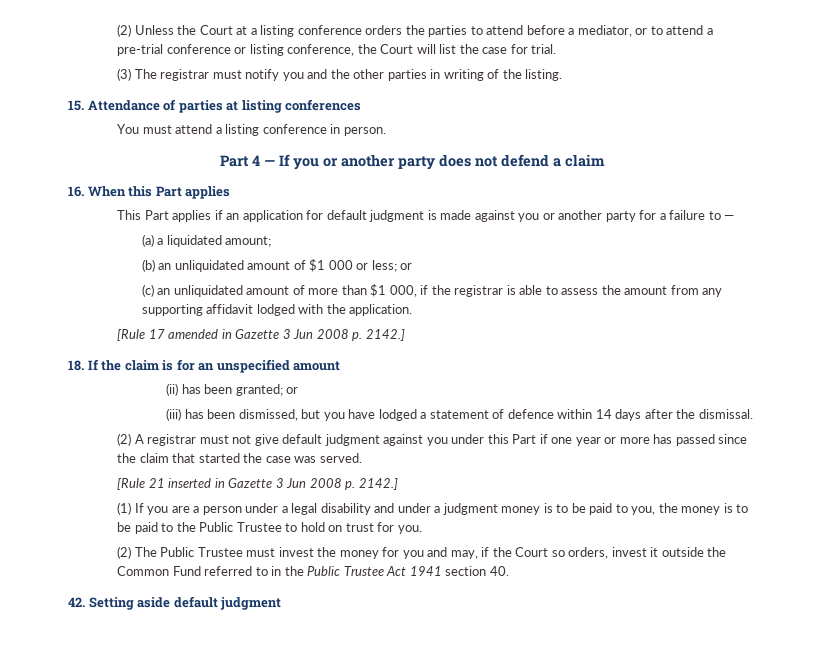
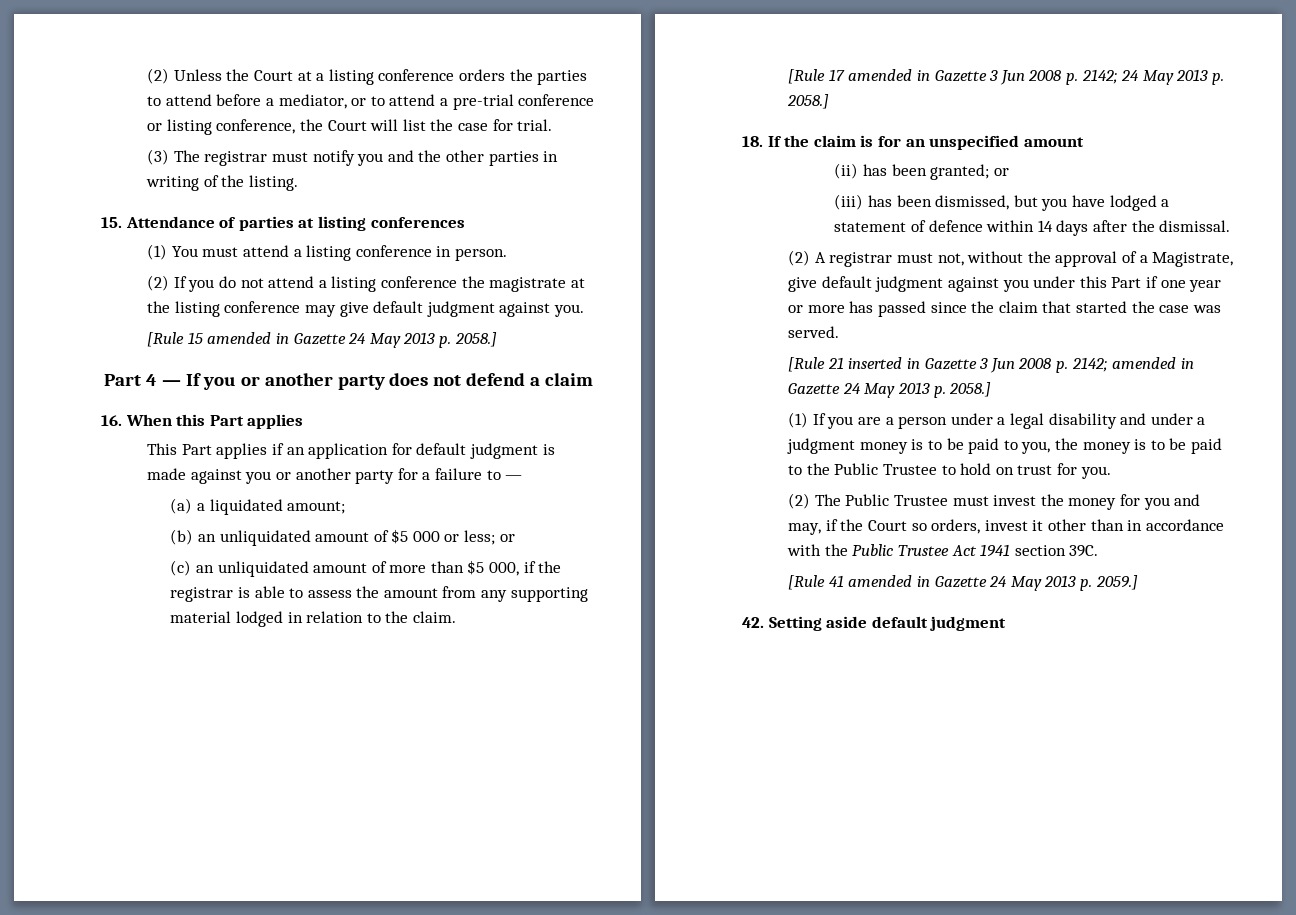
(362, 105) none -> [147,244,168,260] (1)
(386, 131) none -> [147,275,585,292] [147,301,584,317] [147,332,497,348] // (2) If you do not attend a listing conference the magistrate at the listing conference may give default judgment against you. // [Rule 15 amended in Gazette 24 May 2013 p. 2058.]
[309,259,326,272] $1 -> [391,529,409,544] $5
[370,284,387,297] $1 -> [467,560,485,575] $5
[206,304,413,316] affidavit lodged with the application. -> [170,611,456,627] material lodged in relation to the claim.
[365,329,405,341] 2142.] -> [1081,69,1224,85] [787,94,830,109] 2142; 24 May 2013 p. 2058.]
[232,435,252,444] not -> [937,251,1234,267] not, without the approval of a Magistrate,
[358,478,398,490] 2142.] -> [1071,357,1194,372] [788,382,992,398] 2142; amended in Gazette 24 May 2013 p. 2058.]
[661,547,727,557] [117,566,282,576] outside the Common Fund referred to in -> [1047,519,1224,531] [787,544,822,556] other than in accordance with
[489,566,509,576] 40. -> [1069,545,1099,557] [788,575,1138,591] 39C. // [Rule 41 amended in Gazette 24 May 2013 p. 2059.]

